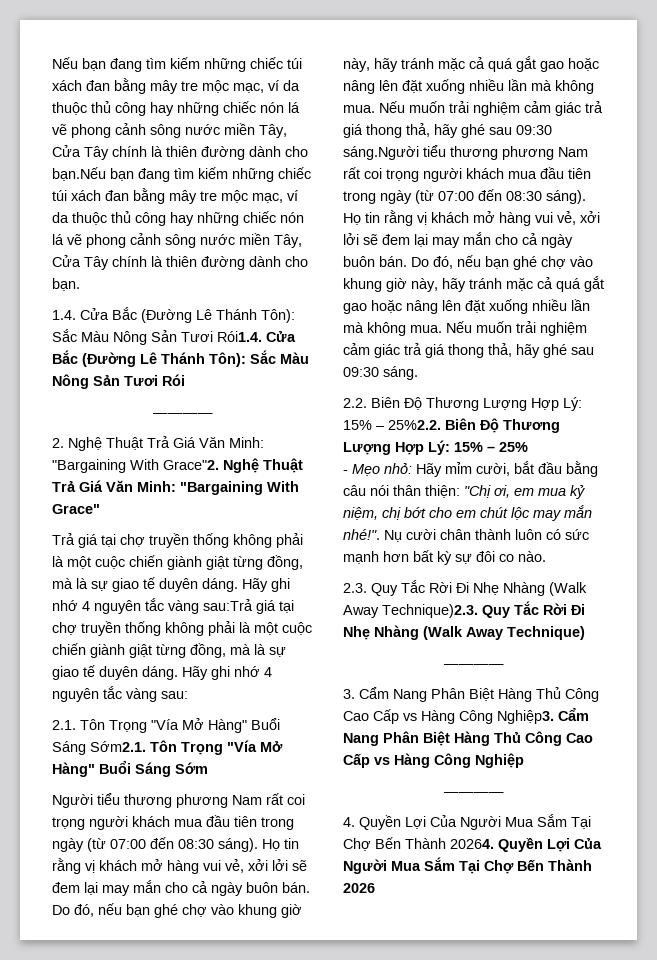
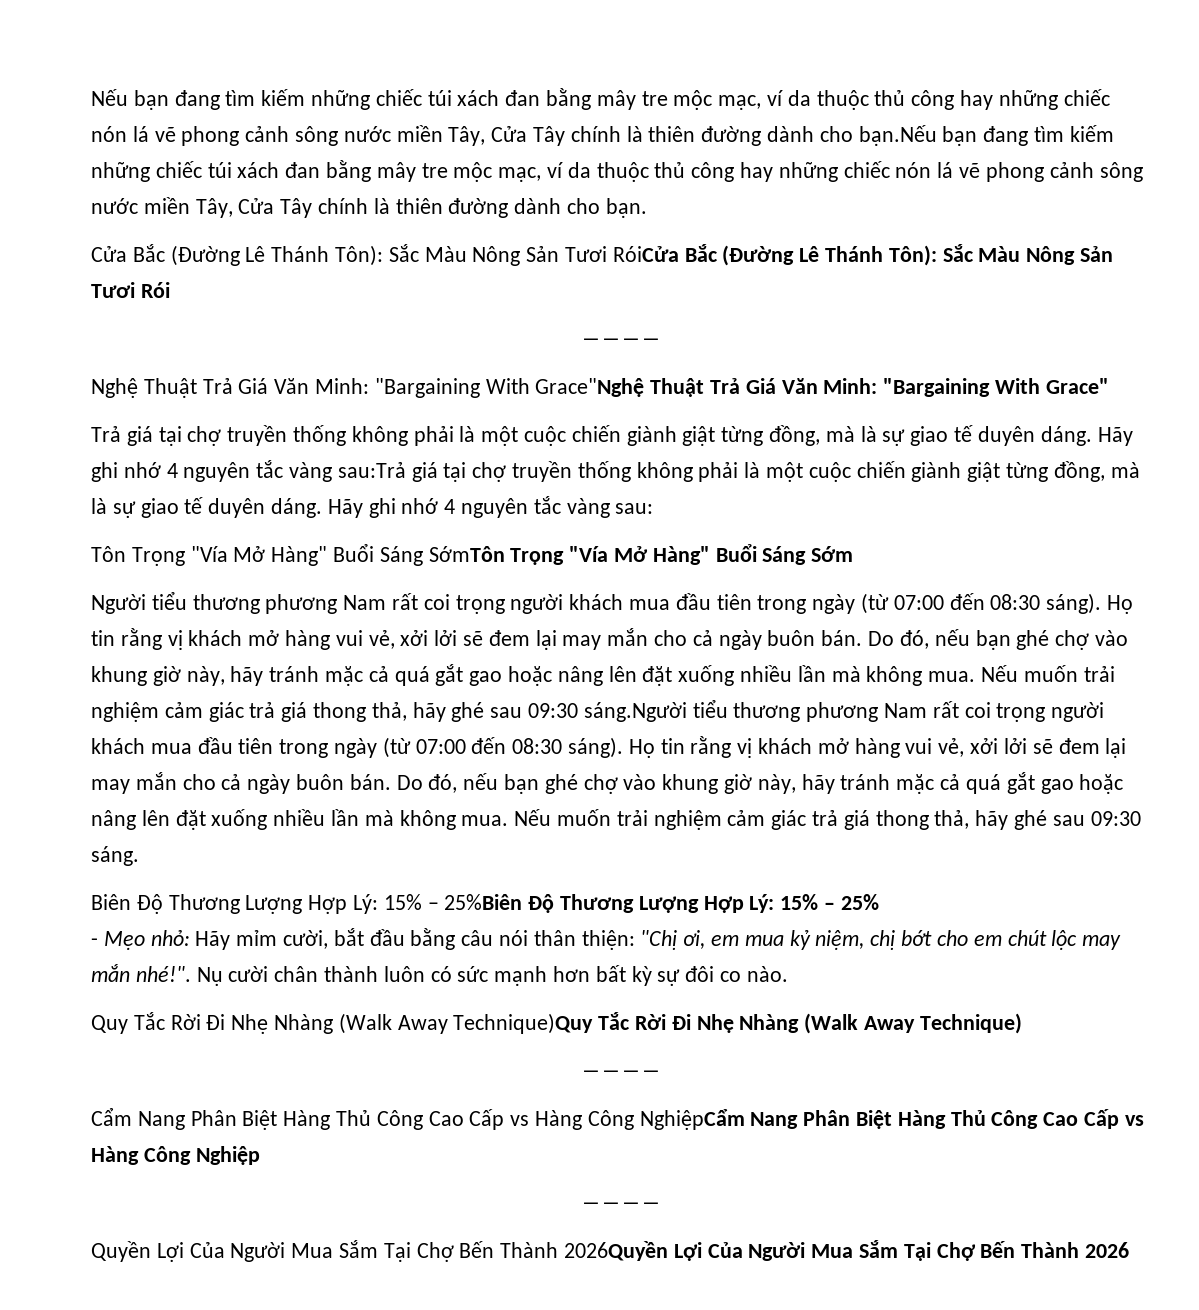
[52,310,76,320] 1.4. -> (647, 208) none
[217,331,296,342] Rói1.4. Cửa -> [612,246,679,262] RóiCửa
[52,436,264,451] [52,458,259,473] 2. Nghệ Thuật Trả Giá Văn Minh: "Bargaining With Grace"2. Nghệ -> [91,378,645,398] Nghệ Thuật Trả Giá Văn Minh: "Bargaining With Grace"Nghệ
[52,718,280,733] [52,740,177,755] 2.1. Tôn Trọng "Vía Mở Hàng" Buổi Sáng Sớm2.1. Tôn -> [91,544,505,566] Tôn Trọng "Vía Mở Hàng" Buổi Sáng SớmTôn
[343,397,582,411] [343,418,476,430] 2.2. Biên Độ Thương Lượng Hợp Lý: 15% – 25%2.2. Biên -> [91,894,523,914] Biên Độ Thương Lượng Hợp Lý: 15% – 25%Biên
[343,580,587,596] [343,604,510,618] 2.3. Quy Tắc Rời Đi Nhẹ Nhàng (Walk Away Technique)2.3. Quy -> [91,1012,594,1034] Quy Tắc Rời Đi Nhẹ Nhàng (Walk Away Technique)Quy
[343,689,355,699] 3. -> (661, 1074) none
[497,707,589,724] Nghiệp3. Cẩm -> [639,1109,745,1130] NghiệpCẩm
[343,817,355,827] 4. -> (661, 1206) none
[450,838,543,852] 20264. Quyền -> [564,1241,669,1261] 2026Quyền

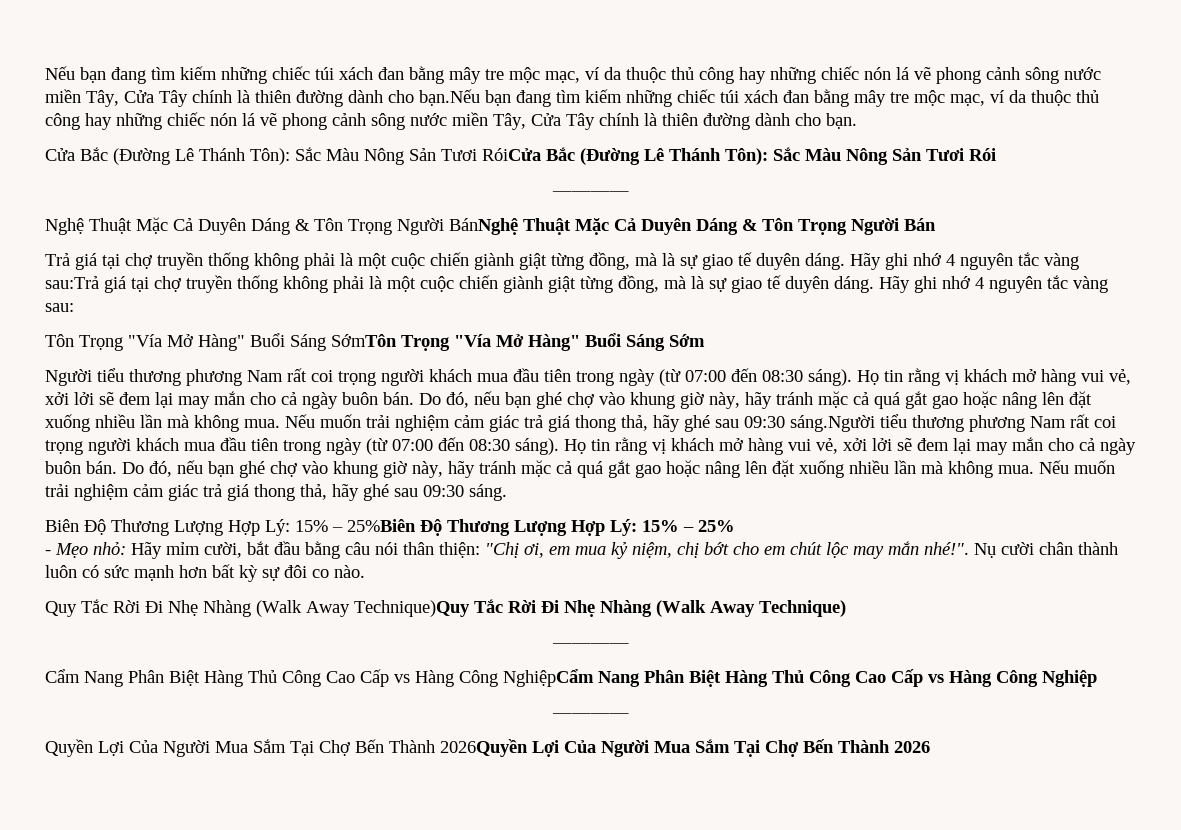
[202,378,1109,398] Trả Giá Văn Minh: "Bargaining With Grace"Nghệ Thuật Trả Giá Văn Minh: "Bargaining With Grace" -> [136,217,936,235] Mặc Cả Duyên Dáng & Tôn Trọng Người BánNghệ Thuật Mặc Cả Duyên Dáng & Tôn Trọng Người Bán

